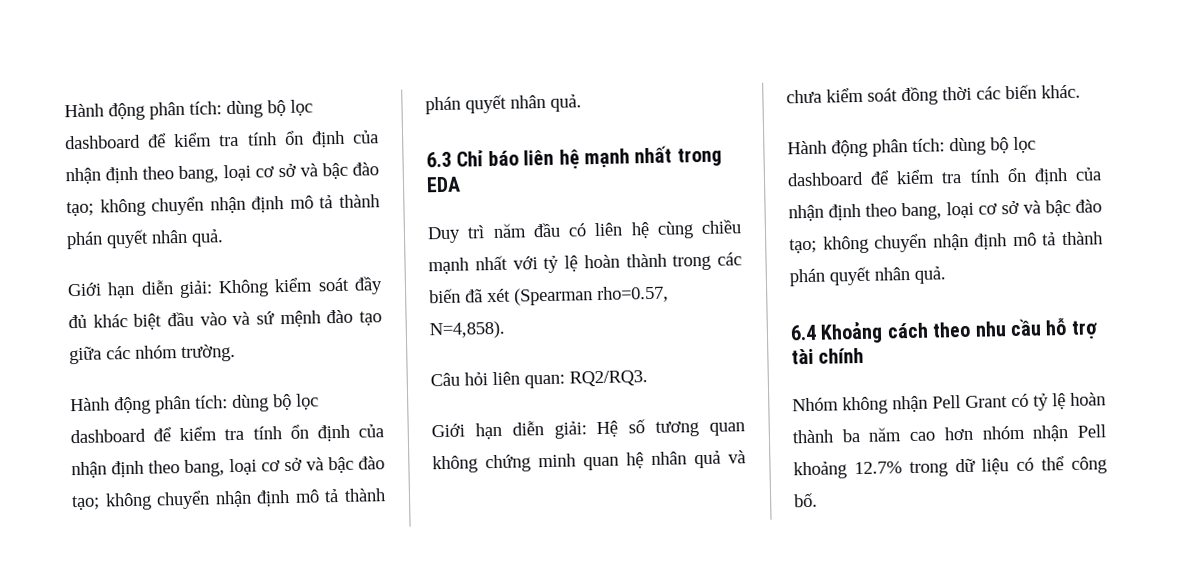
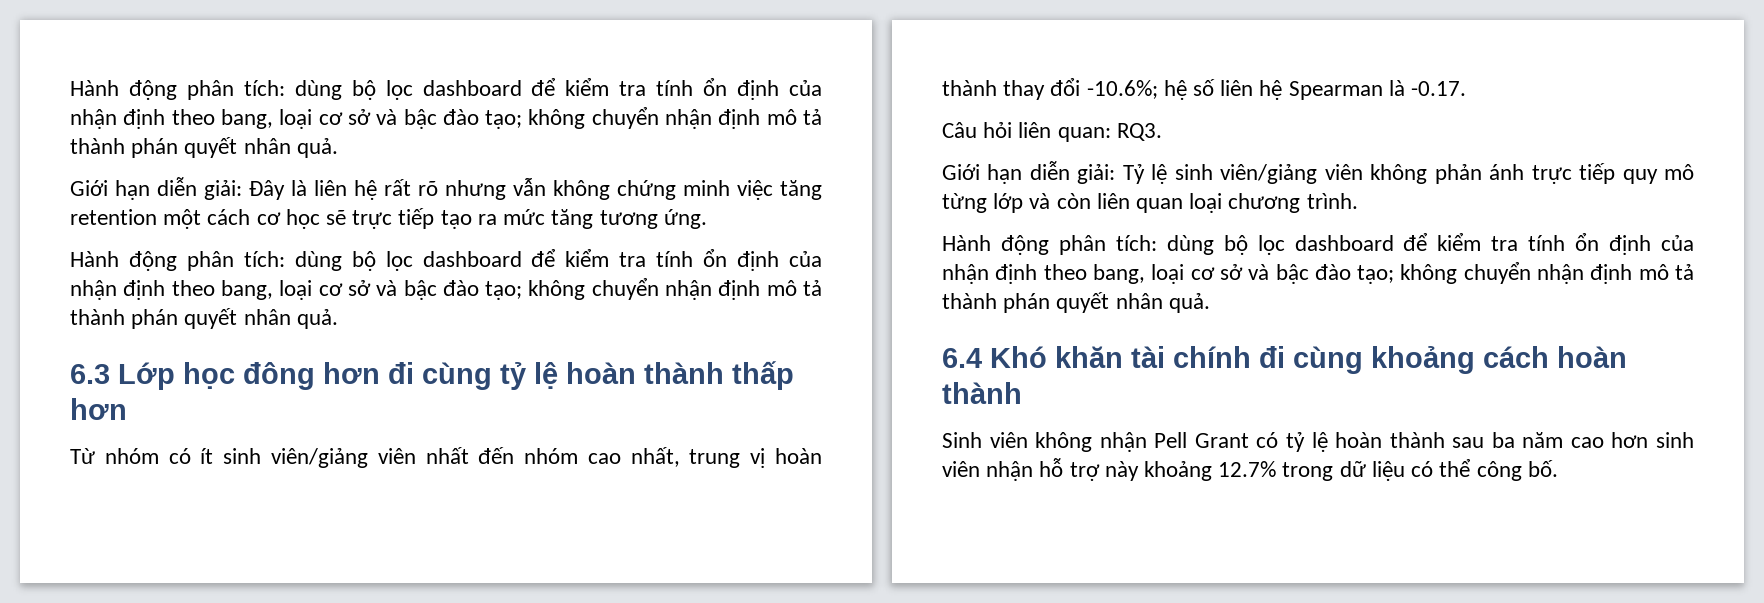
[218,276,383,298] [68,309,382,330] [69,343,236,365] Không kiểm soát đầy đủ khác biệt đầu vào và sứ mệnh đào tạo giữa các nhóm trường. -> [249,178,822,200] [70,208,707,229] Đây là liên hệ rất rõ nhưng vẫn không chứng minh việc tăng retention một cách cơ học sẽ trực tiếp tạo ra mức tăng tương ứng.
[456,145,722,169] [426,176,461,193] [427,219,742,244] [428,252,742,275] [429,285,669,306] [429,320,505,340] Chỉ báo liên hệ mạnh nhất trong EDA // Duy trì năm đầu có liên hệ cùng chiều mạnh nhất với tỷ lệ hoàn thành trong các biến đã xét (Spearman rho=0.57, N=4,858). -> [118,361,794,390] [70,398,127,420] [70,447,823,468] [942,78,1467,100] Lớp học đông hơn đi cùng tỷ lệ hoàn thành thấp hơn // Từ nhóm có ít sinh viên/giảng viên nhất đến nhóm cao nhất, trung vị hoàn thành thay đổi -10.6%; hệ số liên hệ Spearman là -0.17.
[569,370,648,387] [431,419,745,440] [432,450,746,474] [786,84,1081,106] RQ2/RQ3. // Giới hạn diễn giải: Hệ số tương quan không chứng minh quan hệ nhân quả và chưa kiểm soát đồng thời các biến khác. -> [1116,123,1162,141] [942,161,1695,184] [942,193,1358,213] RQ3. // Giới hạn diễn giải: Tỷ lệ sinh viên/giảng viên không phản ánh trực tiếp quy mô từng lớp và còn liên quan loại chương trình.
[820,317,1098,344] [791,347,865,365] [792,397,839,412] Khoảng cách theo nhu cầu hỗ trợ tài chính // Nhóm -> [990,346,1627,374] [942,382,1022,404] [942,432,1028,448] Khó khăn tài chính đi cùng khoảng cách hoàn thành // Sinh viên
(834, 436) none -> [1452,437,1485,448] sau
[981,424,1106,442] nhóm nhận Pell -> [1656,432,1694,448] [942,458,1139,481] sinh viên nhận hỗ trợ này

